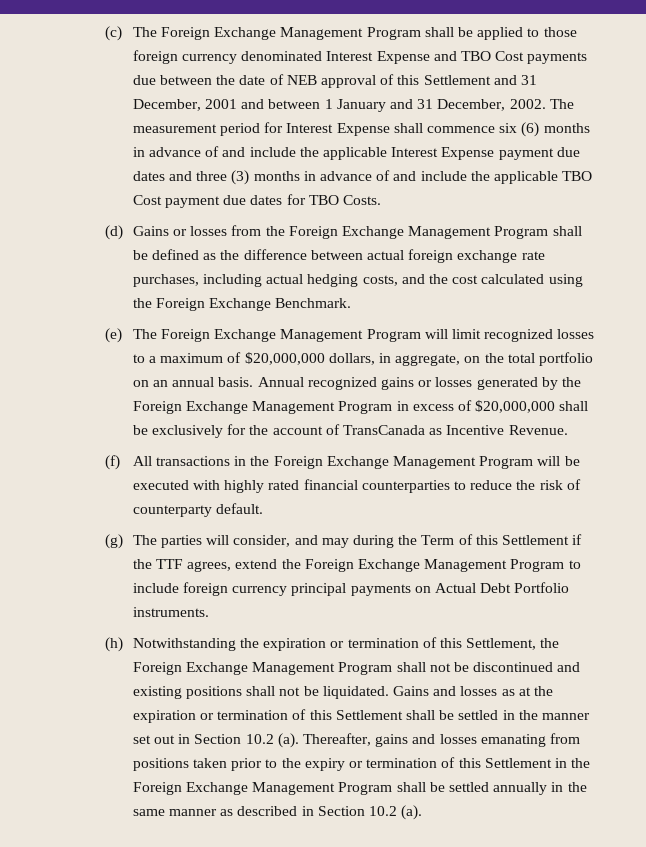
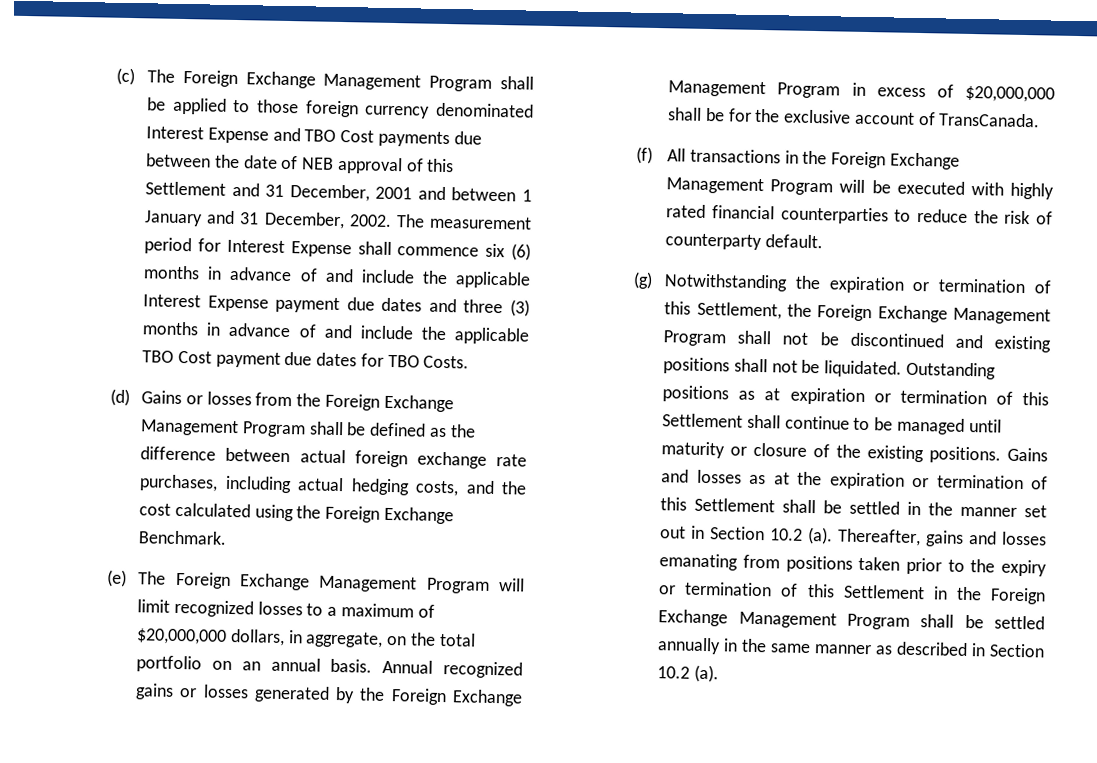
[152,425,224,438] exclusively -> (725, 114) none
(269, 430) none -> [783,109,852,124] exclusive
[343,425,568,435] TransCanada as Incentive Revenue. -> [938,112,1041,128] TransCanada.
[132,534,583,548] [132,559,581,572] [132,582,570,596] [132,607,209,617] [105,637,124,652] The parties will consider, and may during the Term of this Settlement if the TTF agrees, extend the Foreign Exchange Management Program to include foreign currency principal payments on Actual Debt Portfolio instruments. // (h) -> (653, 280) none
(389, 692) none -> [905,361,996,380] [662,385,1049,406] [662,413,1002,435] [661,441,1002,464] Outstanding positions as at expiration or termination of this Settlement shall continue to be managed until maturity or closure of the existing positions.

